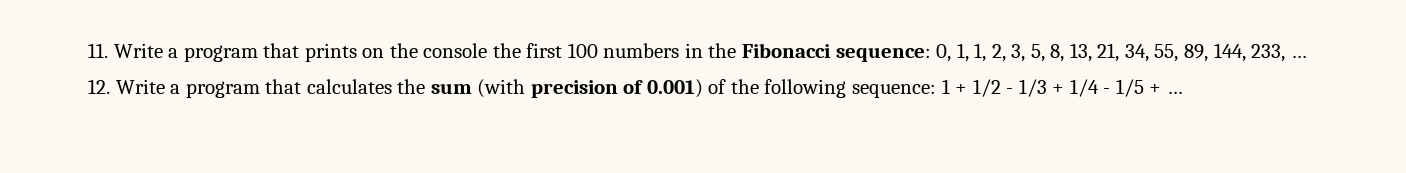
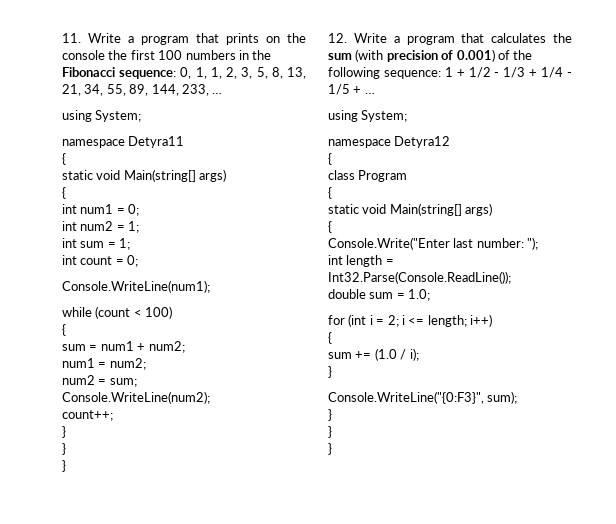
(1307, 56) none -> [62,110,142,122] [62,136,185,148] [62,153,66,165] [62,169,227,182] [62,187,66,199] [62,204,140,216] [62,221,140,233] [62,238,131,250] [62,255,139,267] [62,280,210,293] [62,306,173,319] [62,324,66,336] [62,341,185,353] [62,358,146,370] [62,375,137,387] [62,391,210,404] [62,410,113,421] [62,426,66,438] [62,443,66,455] [62,460,66,472] // using System; // namespace Detyra11 // { // static void Main(string[] args) // { // int num1 = 0; // int num2 = 1; // int sum = 1; // int count = 0; // Console.WriteLine(num1); // while (count < 100) // { // sum = num1 + num2; // num1 = num2; // num2 = sum; // Console.WriteLine(num2); // count++; // } // } // }
(1183, 92) none -> [328,110,408,122] [328,136,451,148] [328,153,332,165] [328,170,408,182] [328,187,332,199] [328,203,493,216] [328,221,332,233] [328,237,539,250] [328,255,394,267] [328,271,511,284] [328,289,431,301] [328,314,492,327] [328,332,332,344] [328,348,419,361] [328,366,332,378] [328,391,518,404] [328,409,332,421] [328,426,332,438] [328,443,332,455] // using System; // namespace Detyra12 // { // class Program // { // static void Main(string[] args) // { // Console.Write("Enter last number: "); // int length = Int32.Parse(Console.ReadLine()); // double sum = 1.0; // for (int i = 2; i <= length; i++) // { // sum += (1.0 / i); // } // Console.WriteLine("{0:F3}", sum); // } // } // }

